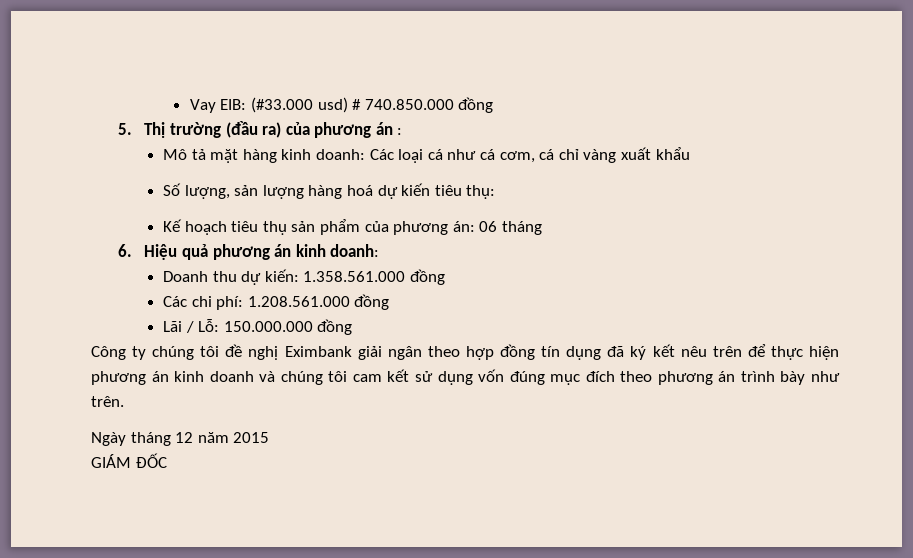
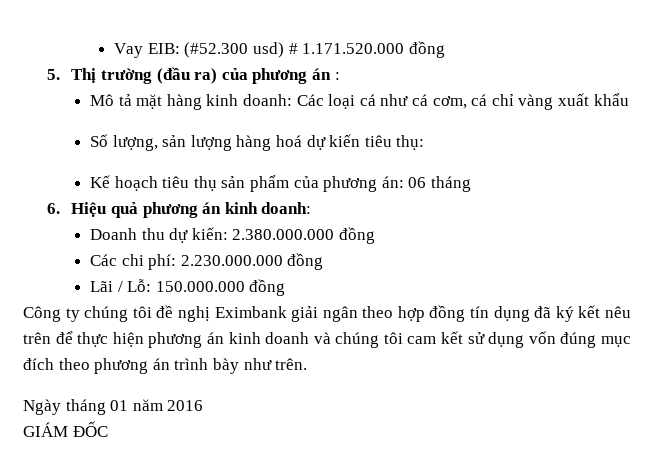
[250,97,313,113] (#33.000 -> [184,42,249,58] (#52.300
[364,99,454,110] 740.850.000 -> [302,43,405,54] 1.171.520.000
[303,271,406,282] 1.358.561.000 -> [232,229,335,240] 2.380.000.000
[247,296,350,307] 1.208.561.000 -> [180,255,283,266] 2.230.000.000
[175,432,270,443] 12 năm 2015 -> [110,399,204,411] 01 năm 2016

